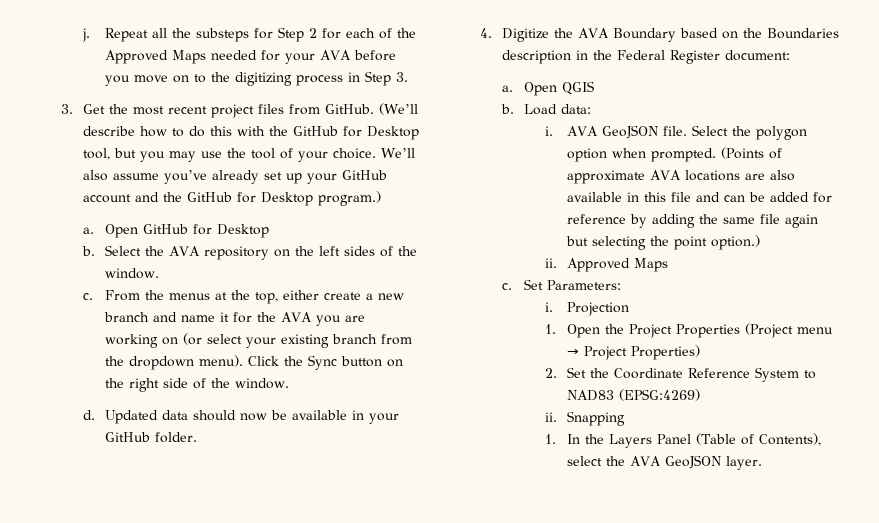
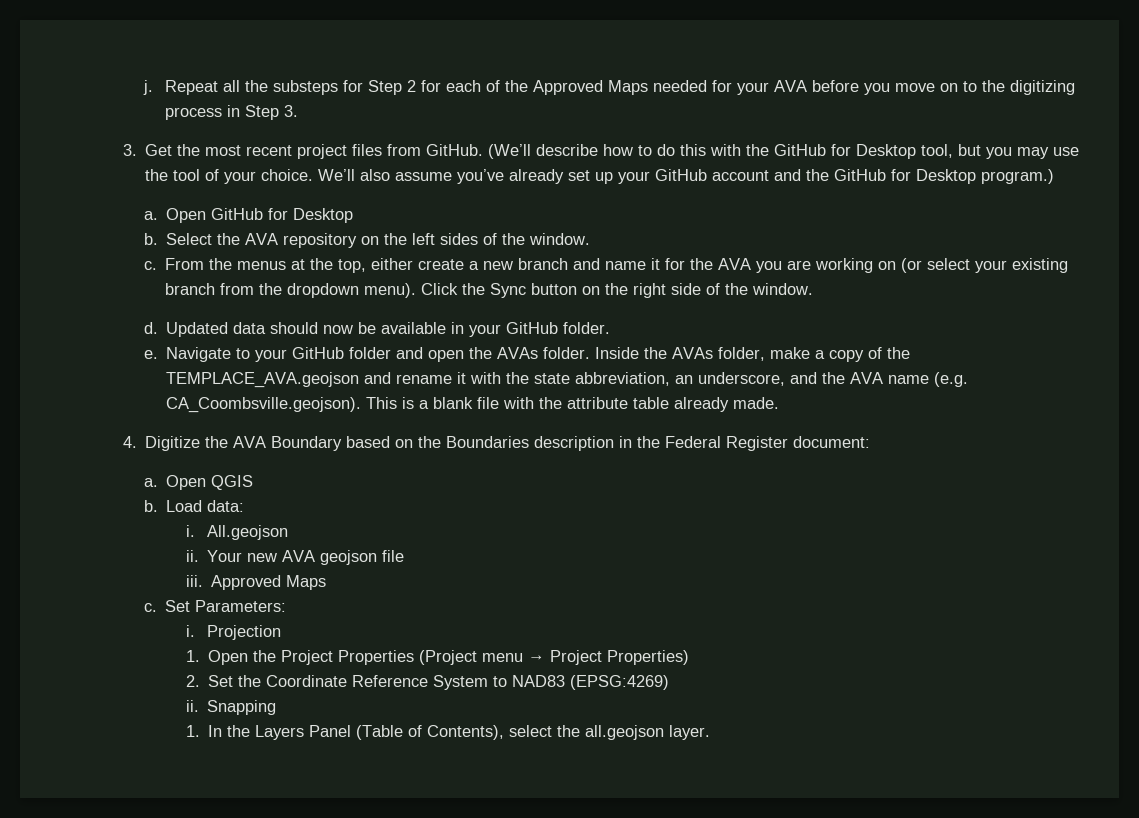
(197, 437) none -> [144,347,911,362] [166,372,969,388] [166,397,780,413] // e. Navigate to your GitHub folder and open the AVAs folder. Inside the AVAs folder, make a copy of the TEMPLACE_AVA.geojson and rename it with the state abbreviation, an underscore, and the AVA name (e.g. CA_Coombsville.geojson). This is a blank file with the attribute table already made.
[567,125,808,140] [567,147,783,162] [567,170,796,184] [567,192,833,203] [567,214,819,228] [566,235,761,250] [545,258,558,268] AVA GeoJSON file. Select the polygon option when prompted. (Points of approximate AVA locations are also available in this file and can be added for reference by adding the same file again but selecting the point option.) // ii. -> [207,525,289,540] [186,550,405,565] [186,575,204,587] All.geojson // ii. Your new AVA geojson file // iii.
[630,455,722,469] AVA GeoJSON -> [585,725,665,740] all.geojson

